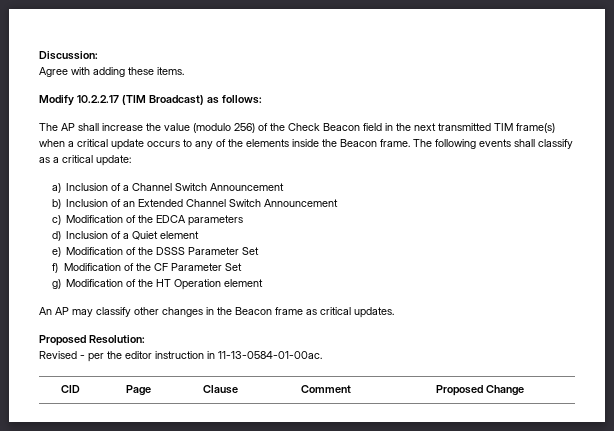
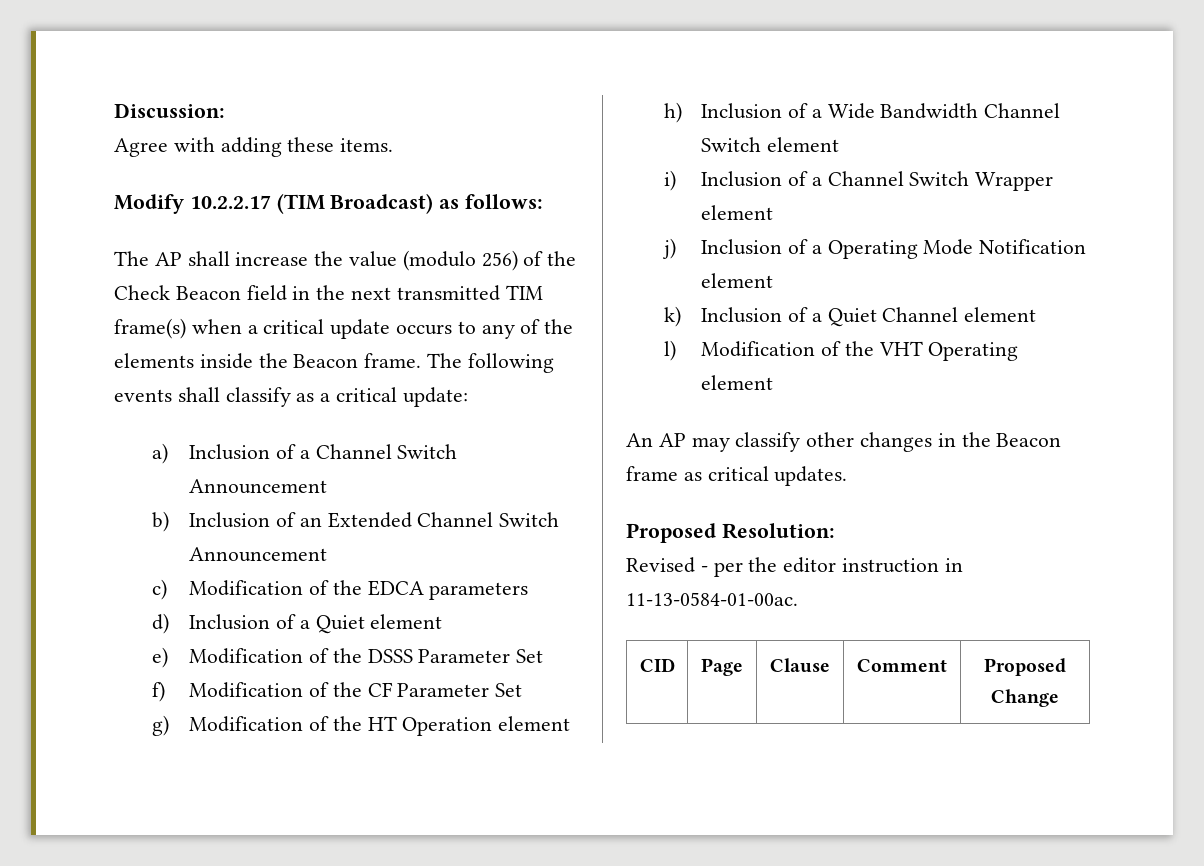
(264, 283) none -> [663,102,1061,123] [701,137,839,152] [663,170,1054,191] [701,205,774,220] [661,238,1087,259] [701,273,774,288] [663,306,1037,327] [663,340,1019,361] [701,375,774,390] // h) Inclusion of a Wide Bandwidth Channel Switch element // i) Inclusion of a Channel Switch Wrapper element // j) Inclusion of a Operating Mode Notification element // k) Inclusion of a Quiet Channel element // l) Modification of the VHT Operating element

